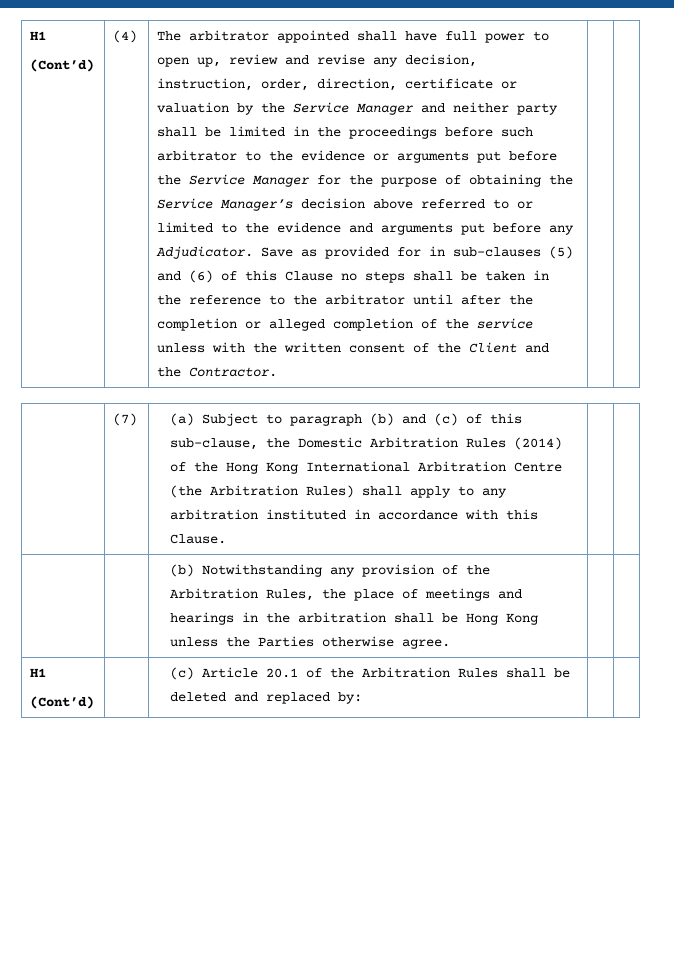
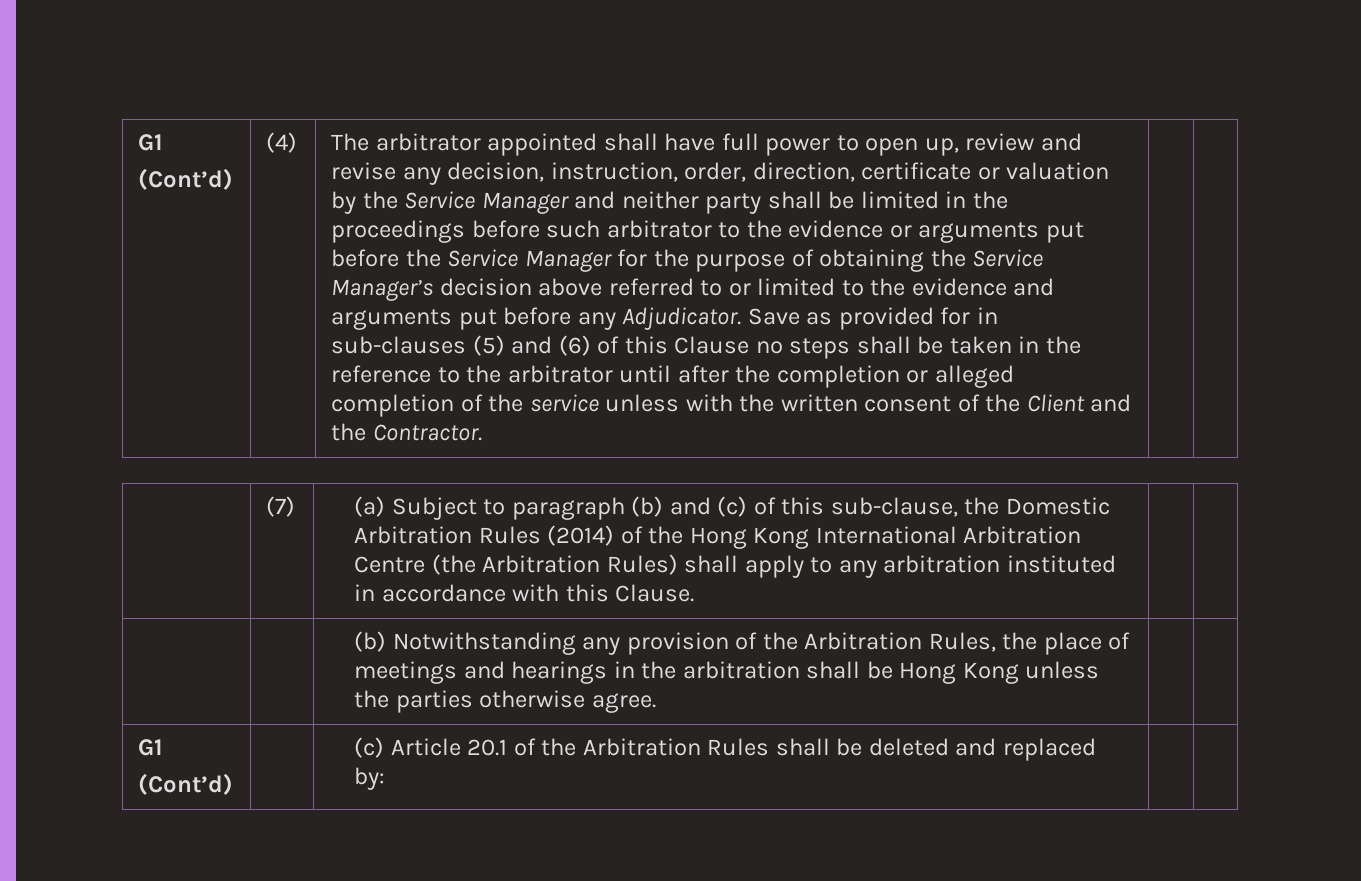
[30,31,47,40] H1 -> [138,134,164,151] G1
[257,636,314,647] Parties -> [395,690,473,713] parties
[30,668,47,677] H1 -> [138,739,164,756] G1

